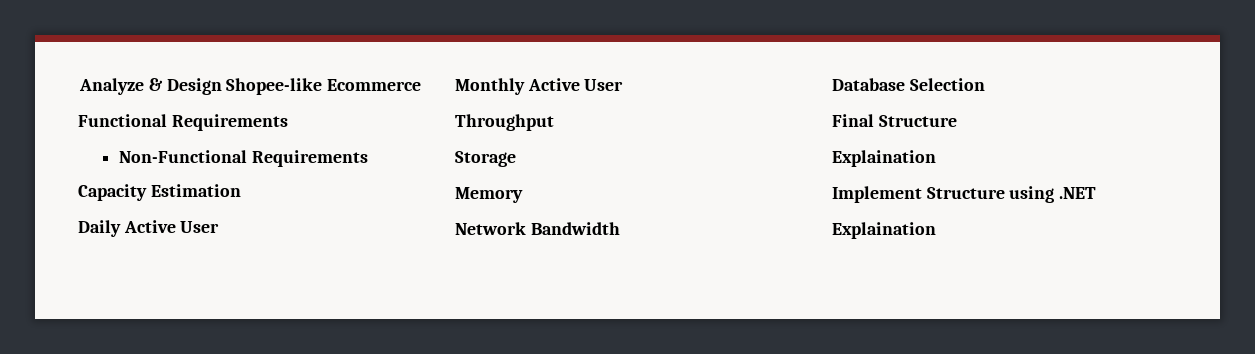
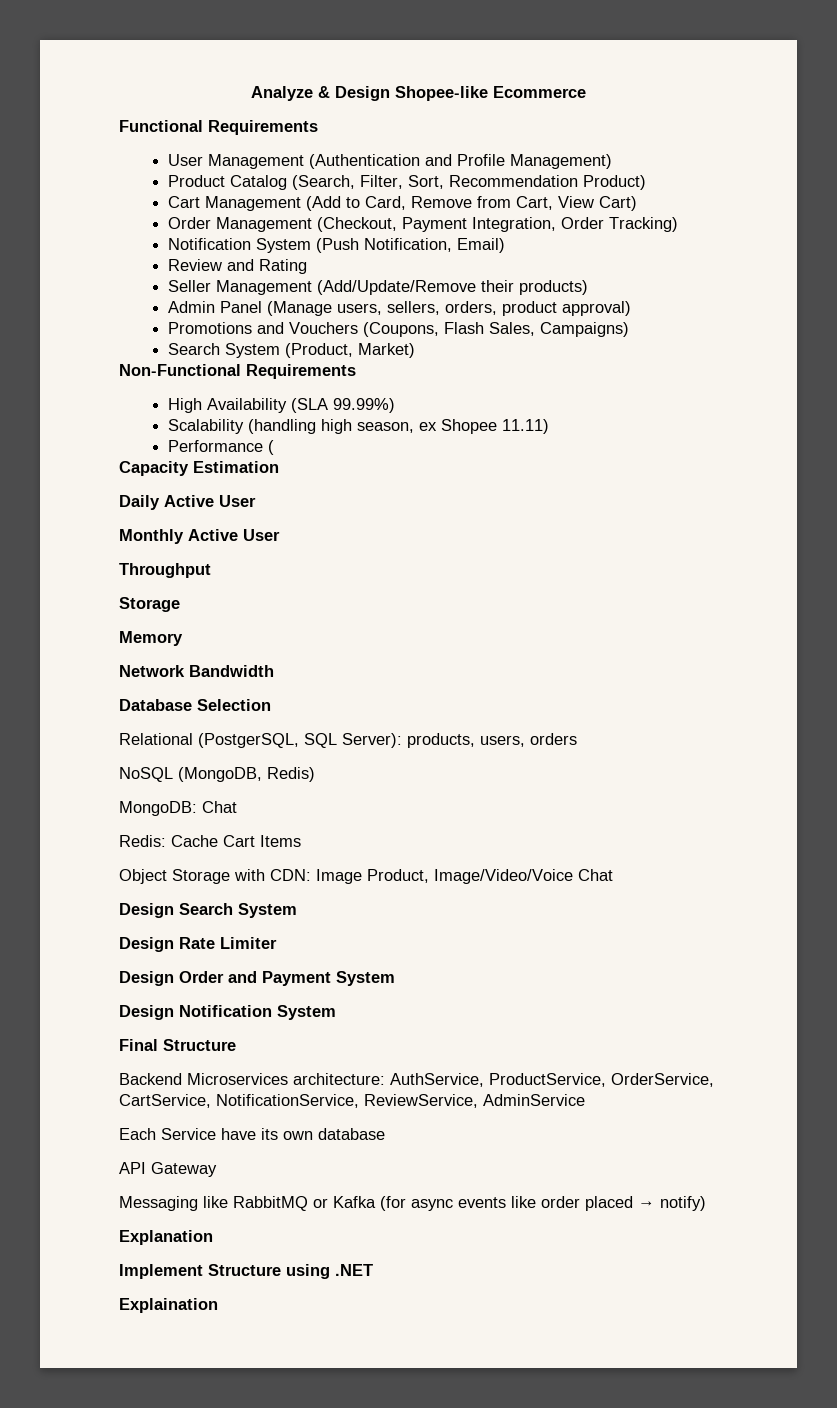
[118,150,368,167] Non-Functional Requirements -> [167,154,612,169] [167,175,646,190] [167,196,637,211] [167,217,678,232] [167,238,505,253] [167,259,307,274] [167,280,588,295] [167,301,631,316] [167,322,629,337] [167,343,415,358] [119,364,356,379] [167,398,395,413] [167,419,549,434] [167,440,274,455] User Management (Authentication and Profile Management) // Product Catalog (Search, Filter, Sort, Recommendation Product) // Cart Management (Add to Card, Remove from Cart, View Cart) // Order Management (Checkout, Payment Integration, Order Tracking) // Notification System (Push Notification, Email) // Review and Rating // Seller Management (Add/Update/Remove their products) // Admin Panel (Manage users, sellers, orders, product approval) // Promotions and Vouchers (Coupons, Flash Sales, Campaigns) // Search System (Product, Market) // Non-Functional Requirements // High Availability (SLA 99.99%) // Scalability (handling high season, ex Shopee 11.11) // Performance (
[832,114,957,127] [832,150,936,167] Final Structure // Explaination -> [119,733,577,748] [119,767,315,782] [119,801,237,816] [119,835,301,847] [119,869,613,884] [119,903,297,918] [119,937,277,952] [119,971,395,986] [119,1005,336,1020] [119,1039,236,1051] [119,1073,714,1087] [119,1094,585,1108] [119,1128,385,1140] [119,1162,217,1177] [119,1196,706,1211] [119,1230,213,1245] Relational (PostgerSQL, SQL Server): products, users, orders // NoSQL (MongoDB, Redis) // MongoDB: Chat // Redis: Cache Cart Items // Object Storage with CDN: Image Product, Image/Video/Voice Chat // Design Search System // Design Rate Limiter // Design Order and Payment System // Design Notification System // Final Structure // Backend Microservices architecture: AuthService, ProductService, OrderService, CartService, NotificationService, ReviewService, AdminService // Each Service have its own database // API Gateway // Messaging like RabbitMQ or Kafka (for async events like order placed → notify) // Explanation

